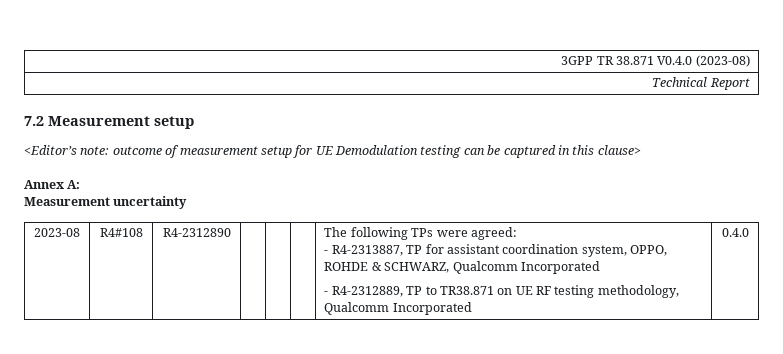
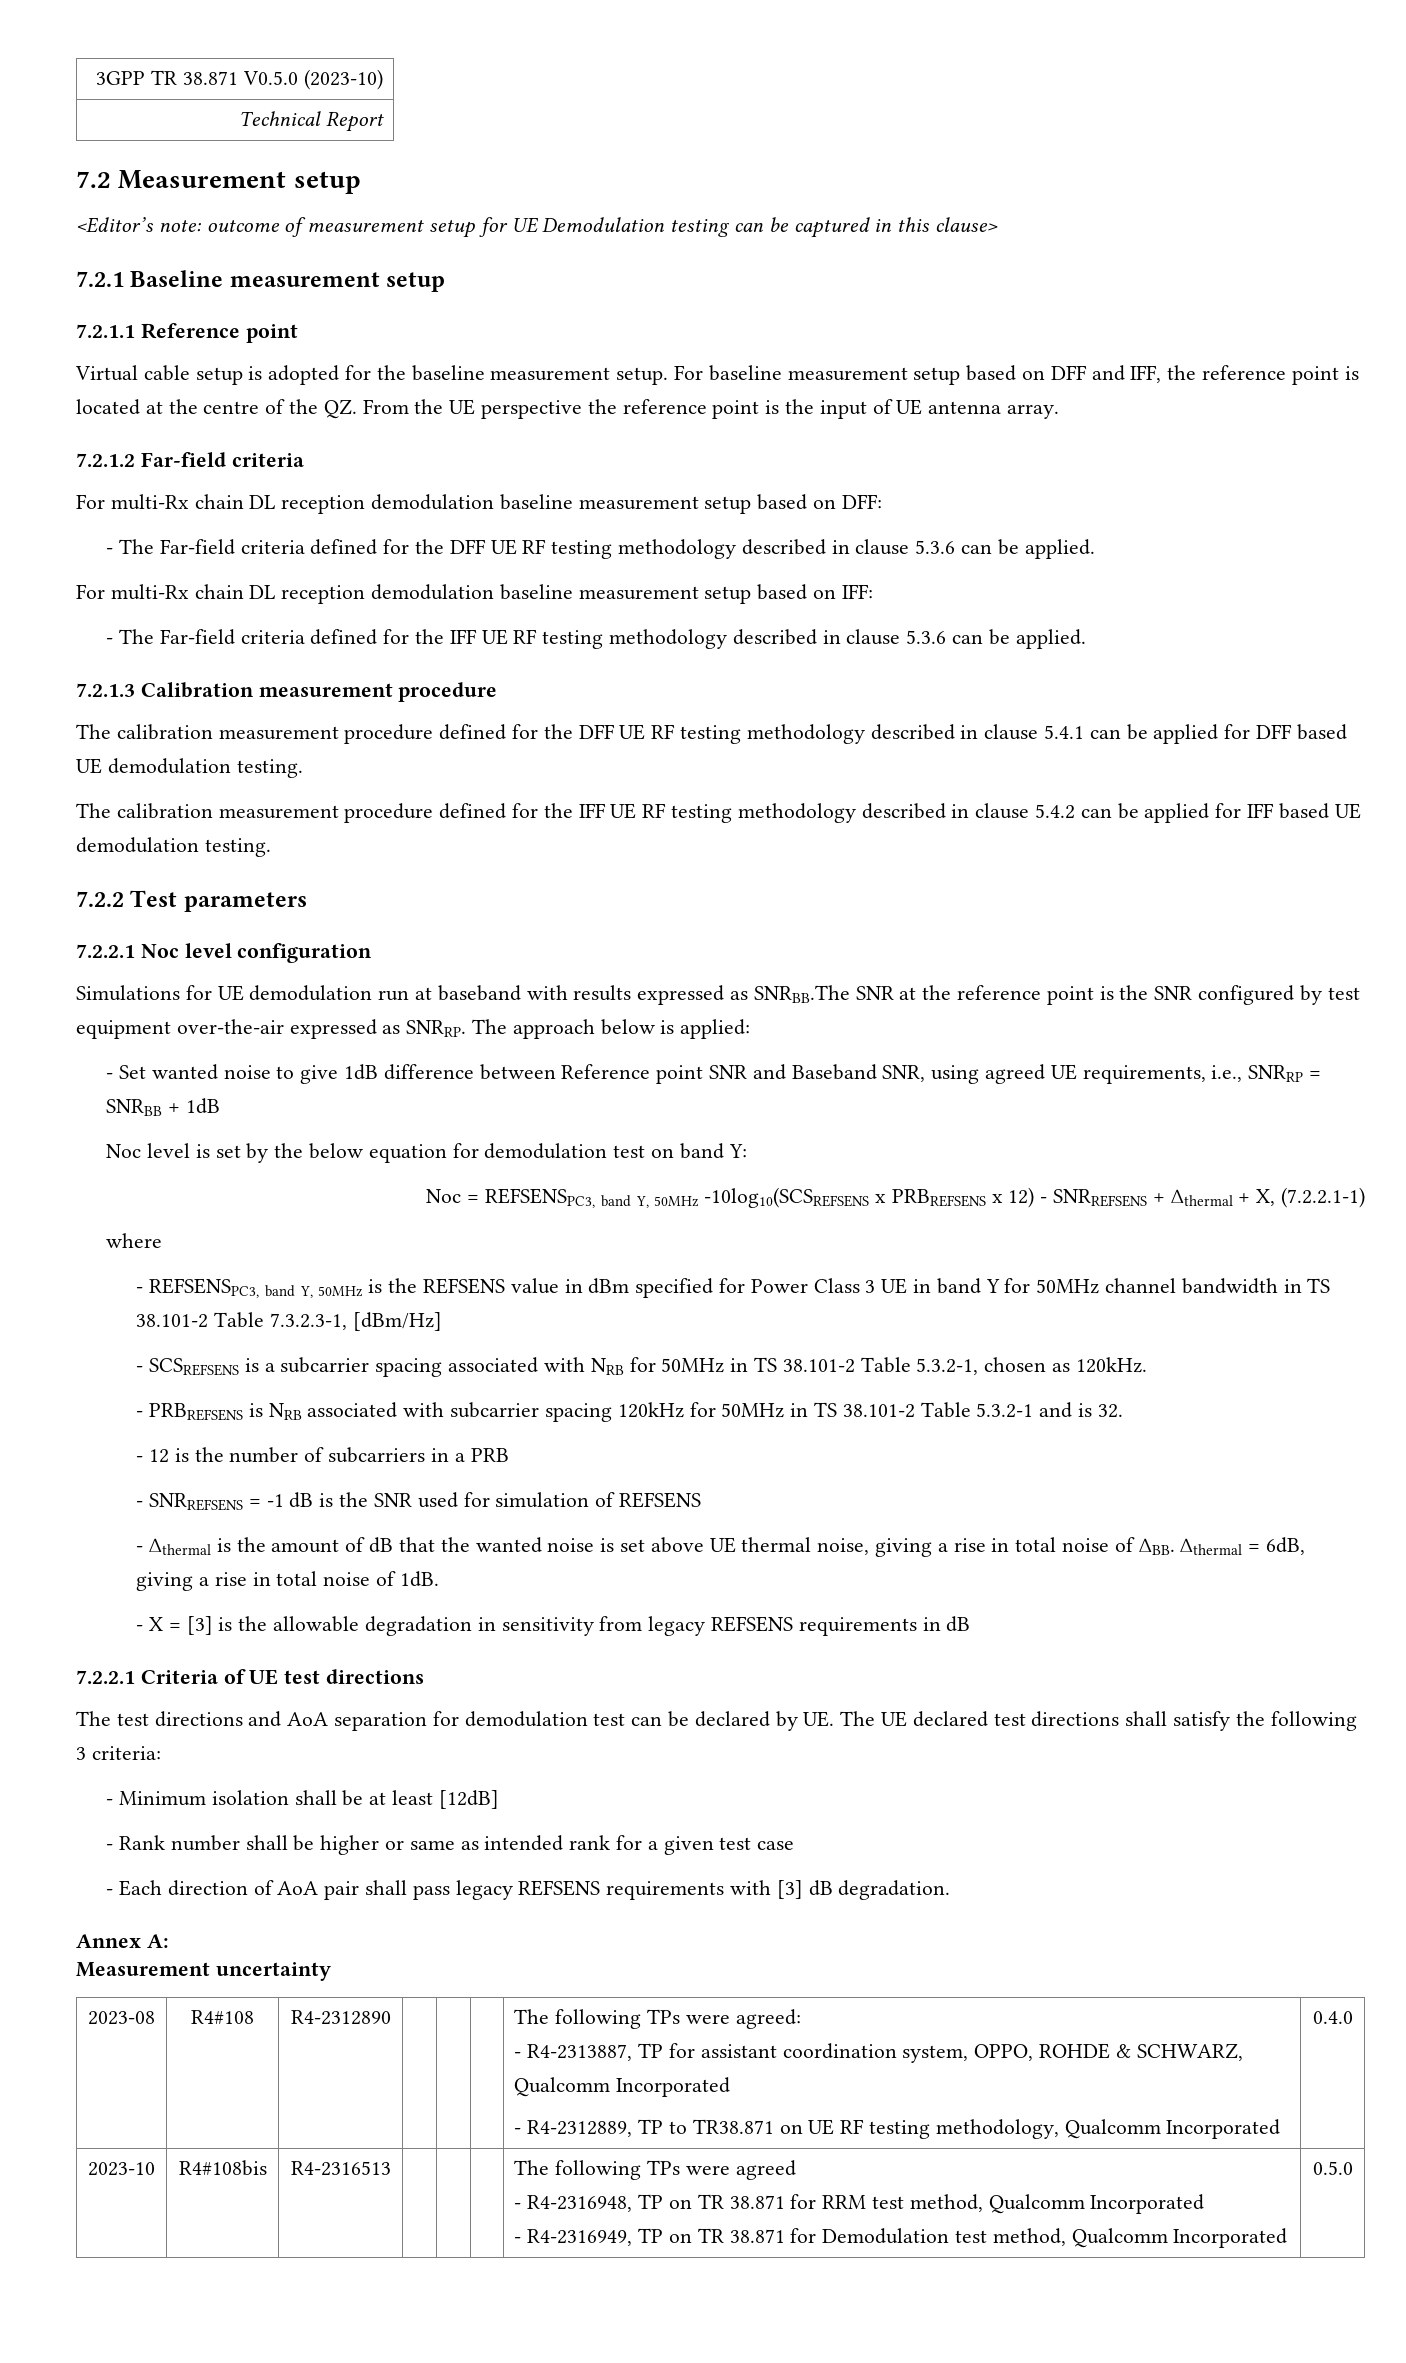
[657,55,750,67] V0.4.0 (2023-08) -> [242,69,383,90] V0.5.0 (2023-10)
(641, 150) none -> [76,270,446,292] [76,323,298,343] [75,365,1359,385] [76,399,1060,419] [76,452,304,467] [76,494,882,514] [106,539,1095,559] [76,584,873,604] [106,629,1086,649] [76,682,498,702] [76,724,1347,744] [76,758,303,778] [76,803,1361,823] [76,837,271,857] [76,890,307,912] [76,943,373,963] [76,985,1360,1005] [76,1019,751,1039] [106,1064,1322,1084] [106,1098,220,1116] [106,1143,747,1163] [426,1187,1365,1208] [106,1233,163,1248] [136,1278,1331,1298] [136,1312,442,1331] [136,1357,1147,1377] [136,1402,1123,1422] [136,1447,509,1463] [136,1492,701,1511] [136,1537,1306,1557] [136,1571,439,1591] [136,1616,971,1636] [76,1669,425,1685] [76,1711,1357,1731] [76,1746,161,1760] [106,1790,499,1809] [106,1835,795,1855] [106,1880,951,1900] // 7.2.1 Baseline measurement setup // 7.2.1.1 Reference point // Virtual cable setup is adopted for the baseline measurement setup. For baseline measurement setup based on DFF and IFF, the reference point is located at the centre of the QZ. From the UE perspective the reference point is the input of UE antenna array. // 7.2.1.2 Far-field criteria // For multi-Rx chain DL reception demodulation baseline measurement setup based on DFF: // - The Far-field criteria defined for the DFF UE RF testing methodology described in clause 5.3.6 can be applied. // For multi-Rx chain DL reception demodulation baseline measurement setup based on IFF: // - The Far-field criteria defined for the IFF UE RF testing methodology described in clause 5.3.6 can be applied. // 7.2.1.3 Calibration measurement procedure // The calibration measurement procedure defined for the DFF UE RF testing methodology described in clause 5.4.1 can be applied for DFF based UE demodulation testing. // The calibration measurement procedure defined for the IFF UE RF testing methodology described in clause 5.4.2 can be applied for IFF based UE demodulation testing. // 7.2.2 Test parameters // 7.2.2.1 Noc level configuration // Simulations for UE demodulation run at baseband with results expressed as SNRBB.The SNR at the reference point is the SNR configured by test equipment over-the-air expressed as SNRRP. The approach below is applied: // - Set wanted noise to give 1dB difference between Reference point SNR and Baseband SNR, using agreed UE requirements, i.e., SNRRP = SNRBB + 1dB // Noc level is set by the below equation for demodulation test on band Y: // Noc = REFSENSPC3, band Y, 50MHz -10log10(SCSREFSENS x PRBREFSENS x 12) - SNRREFSENS + ∆thermal + X, (7.2.2.1-1) // where // - REFSENSPC3, band Y, 50MHz is the REFSENS value in dBm specified for Power Class 3 UE in band Y for 50MHz channel bandwidth in TS 38.101-2 Table 7.3.2.3-1, [dBm/Hz] // - SCSREFSENS is a subcarrier spacing associated with NRB for 50MHz in TS 38.101-2 Table 5.3.2-1, chosen as 120kHz. // - PRBREFSENS is NRB associated with subcarrier spacing 120kHz for 50MHz in TS 38.101-2 Table 5.3.2-1 and is 32. // - 12 is the number of subcarriers in a PRB // - SNRREFSENS = -1 dB is the SNR used for simulation of REFSENS // - ∆thermal is the amount of dB that the wanted noise is set above UE thermal noise, giving a rise in total noise of ∆BB. ∆thermal = 6dB, giving a rise in total noise of 1dB. // - X = [3] is the allowable degradation in sensitivity from legacy REFSENS requirements in dB // 7.2.2.1 Criteria of UE test directions // The test directions and AoA separation for demodulation test can be declared by UE. The UE declared test directions shall satisfy the following 3 criteria: // - Minimum isolation shall be at least [12dB] // - Rank number shall be higher or same as intended rank for a given test case // - Each direction of AoA pair shall pass legacy REFSENS requirements with [3] dB degradation.
(749, 232) none -> [88,2162,155,2176] [178,2160,267,2176] [290,2161,391,2176] [514,2160,796,2180] [514,2194,1205,2214] [514,2228,1288,2248] [1312,2161,1353,2175] // 2023-10 | R4#108bis | R4-2316513 | | | | The following TPs were agreed // - R4-2316948, TP on TR 38.871 for RRM test method, Qualcomm Incorporated // - R4-2316949, TP on TR 38.871 for Demodulation test method, Qualcomm Incorporated | 0.5.0

